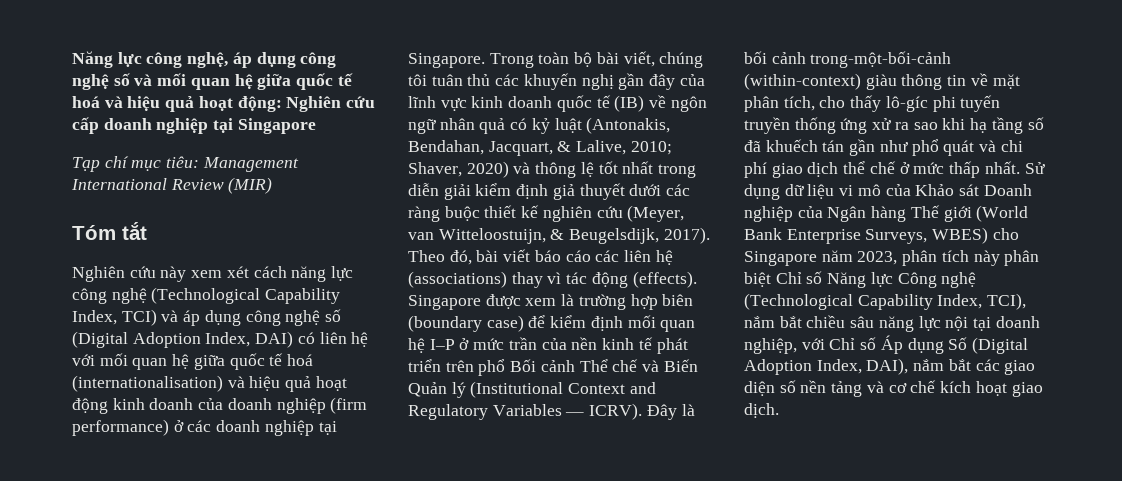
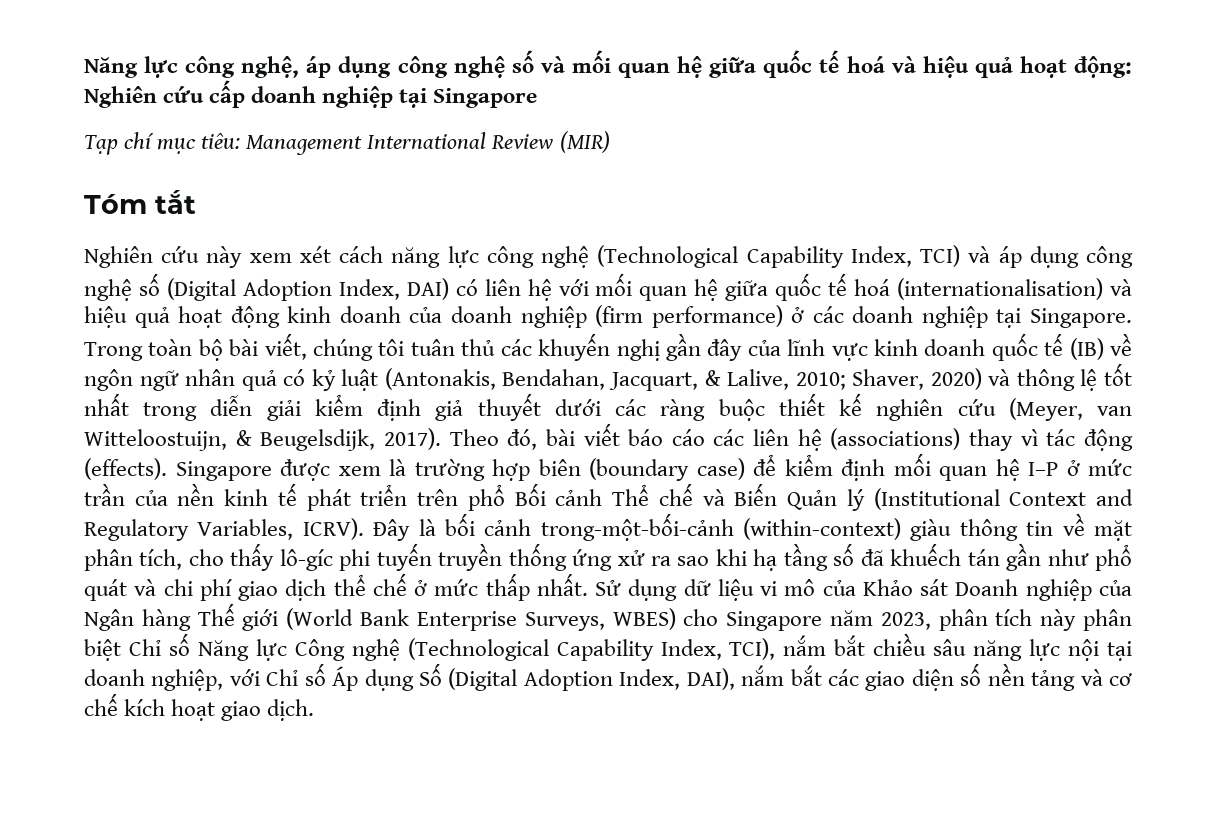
[492,404,585,416] Variables — -> [197,519,294,540] Variables,

